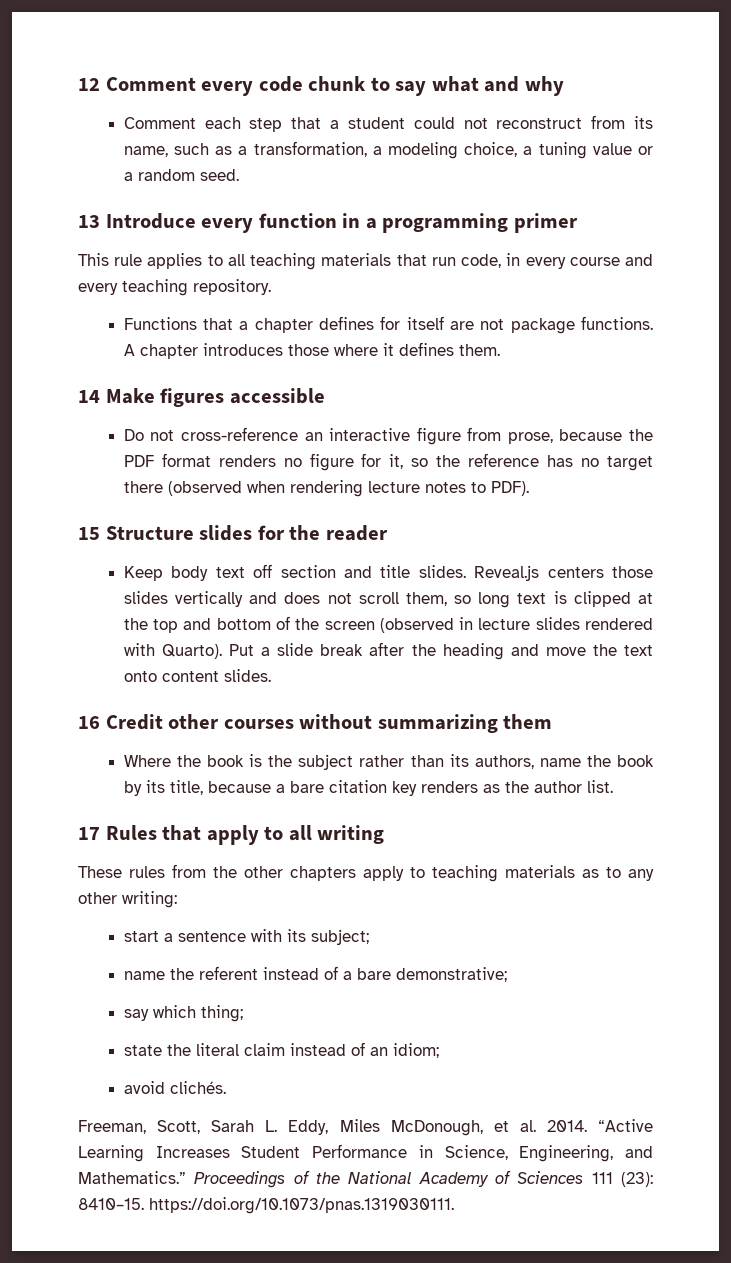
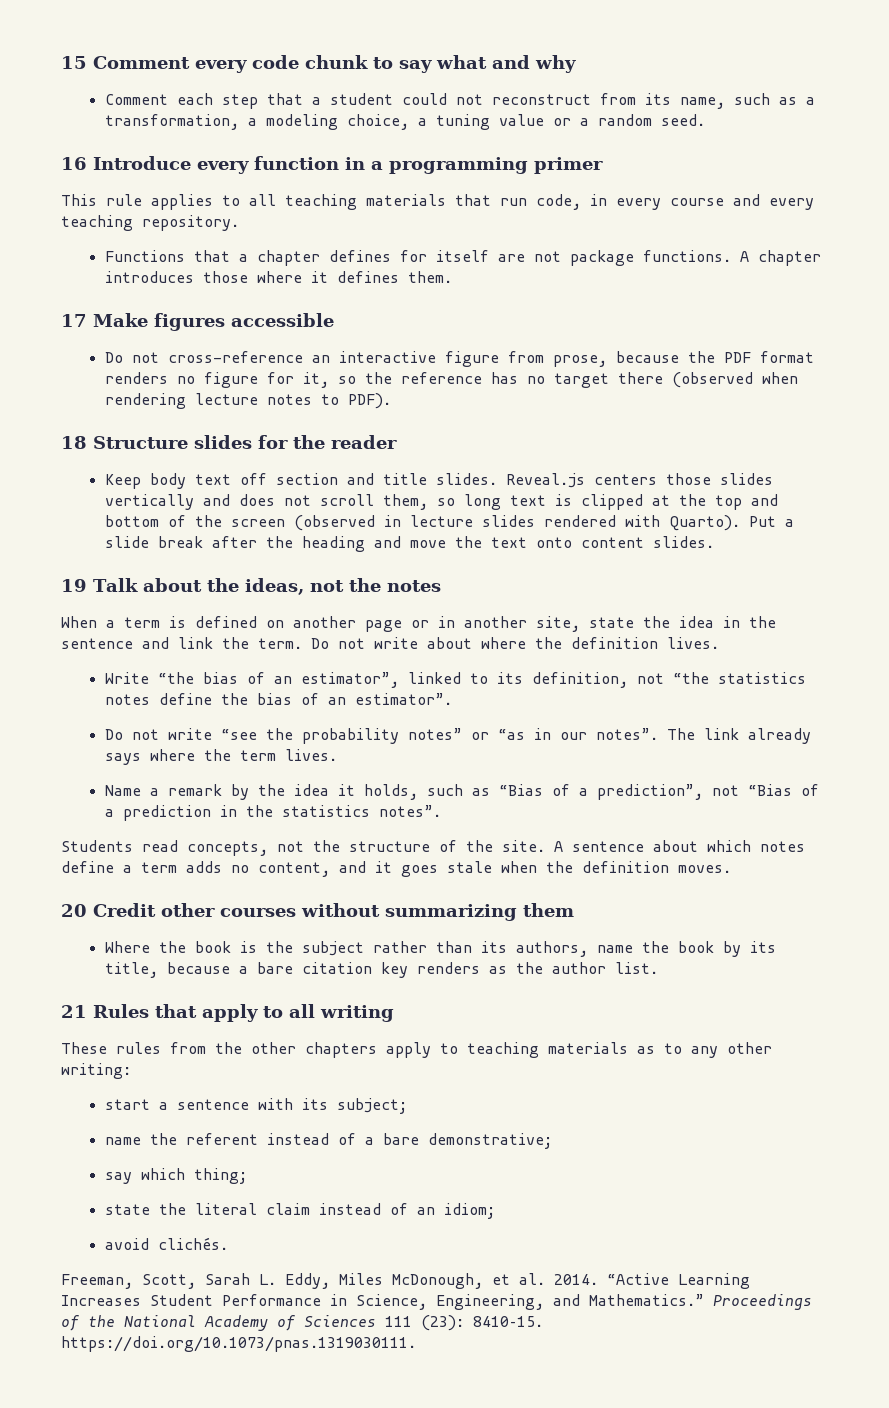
[78,78,100,91] 12 -> [61,56,87,69] 15
[78,215,100,228] 13 -> [61,157,87,170] 16
[78,390,100,403] 14 -> [61,314,87,327] 17
[78,527,100,540] 15 -> [61,436,87,449] 18
[78,716,100,729] 16 -> [61,578,441,595] [61,616,776,632] [61,637,719,649] [104,672,806,688] [104,693,452,705] [104,728,811,744] [104,749,337,765] [104,784,819,800] [104,805,441,821] [61,840,805,856] [61,861,731,877] [61,904,87,917] 19 Talk about the ideas, not the notes // When a term is defined on another page or in another site, state the idea in the sentence and link the term. Do not write about where the definition lives. // Write “the bias of an estimator”, linked to its definition, not “the statistics notes define the bias of an estimator”. // Do not write “see the probability notes” or “as in our notes”. The link already says where the term lives. // Name a remark by the idea it holds, such as “Bias of a prediction”, not “Bias of a prediction in the statistics notes”. // Students read concepts, not the structure of the site. A sentence about which notes define a term adds no content, and it goes stale when the definition moves. // 20
[78,827,100,840] 17 -> [61,1005,87,1018] 21

